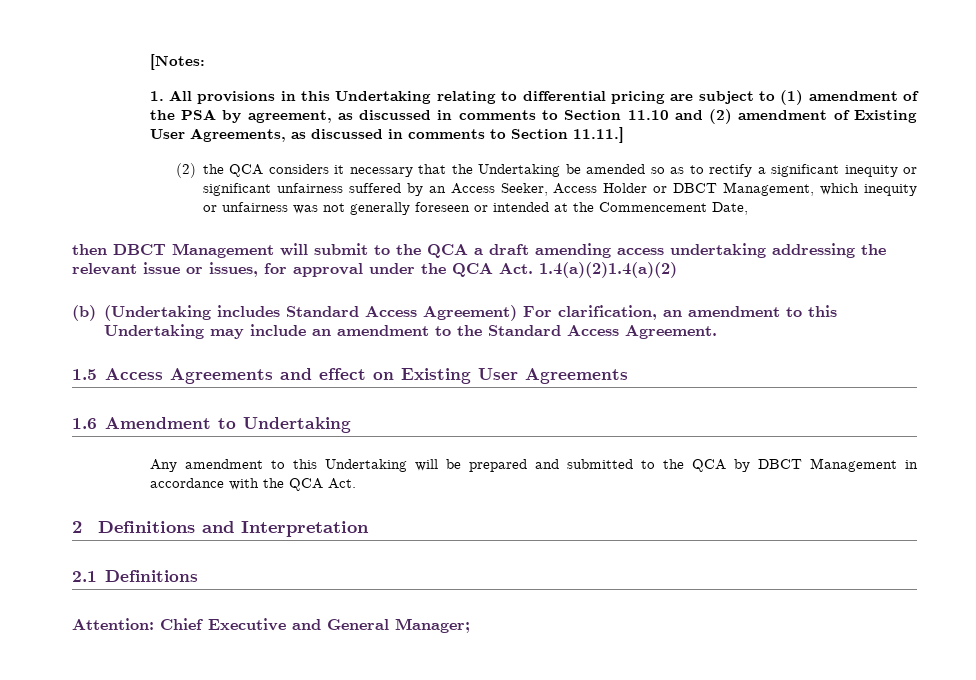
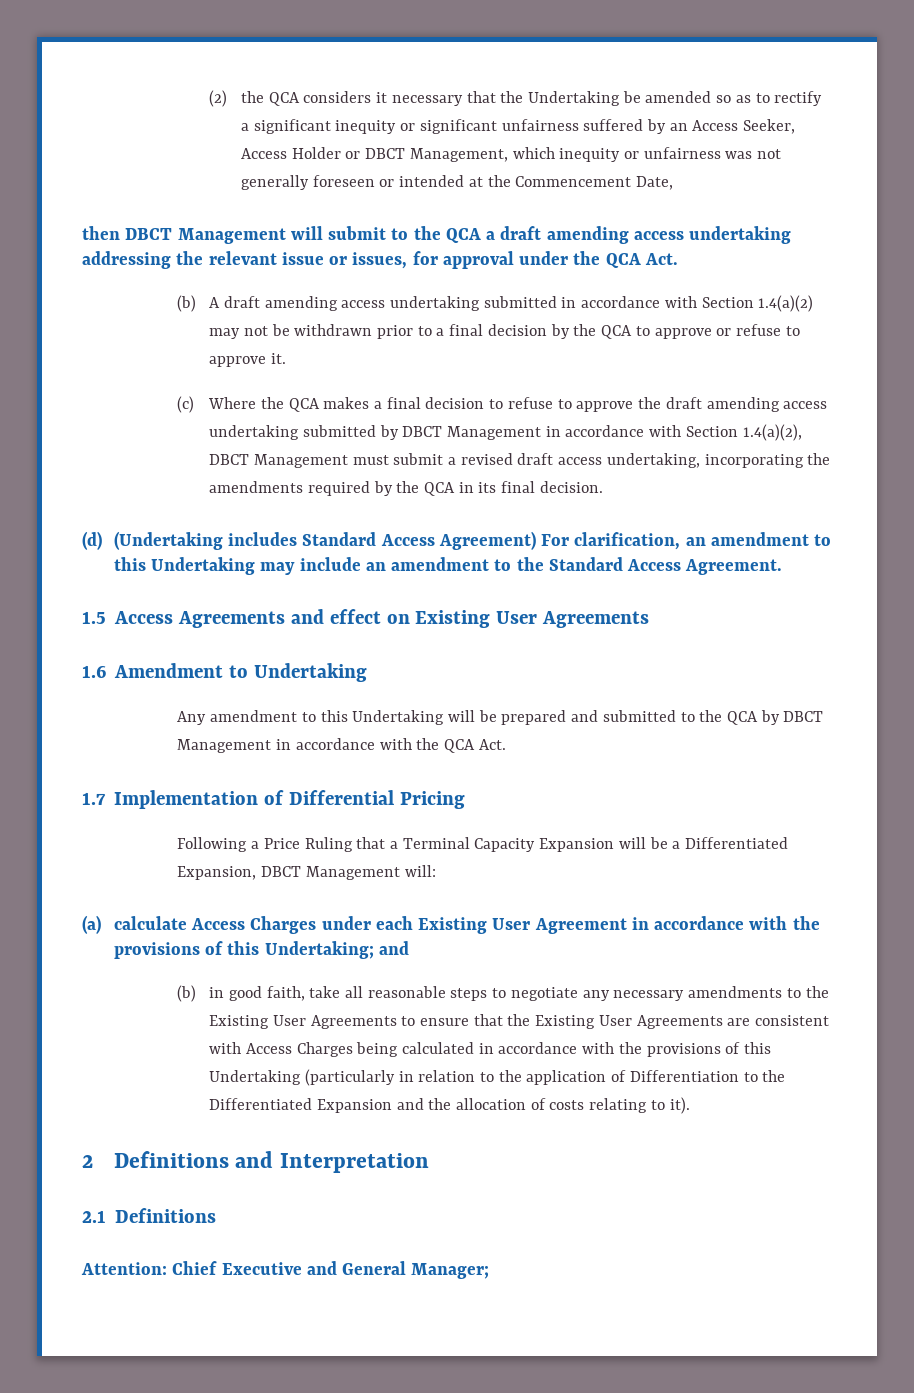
[149,54,205,70] [149,90,919,105] [149,109,917,124] [149,127,624,143] [Notes: // 1. All provisions in this Undertaking relating to differential pricing are subject to (1) amendment of the PSA by agreement, as discussed in comments to Section 11.10 and (2) amendment of Existing User Agreements, as discussed in comments to Section 11.11.] // -> (209, 98) none
[539,262,677,278] [72,305,96,321] 1.4(a)(2)1.4(a)(2) // (b) -> [177,295,814,312] [209,324,800,339] [209,353,286,367] [177,396,828,413] [209,424,802,441] [209,453,831,468] [209,481,603,496] [82,531,102,550] // (b) A draft amending access undertaking submitted in accordance with Section 1.4(a)(2) may not be withdrawn prior to a final decision by the QCA to approve or refuse to approve it. // (c) Where the QCA makes a final decision to refuse to approve the draft amending access undertaking submitted by DBCT Management in accordance with Section 1.4(a)(2), DBCT Management must submit a revised draft access undertaking, incorporating the amendments required by the QCA in its final decision. // (d)
(356, 483) none -> [82,790,465,809] [177,837,789,852] [177,865,436,880] [82,915,820,934] [113,941,409,959] [177,985,829,1002] [209,1014,830,1029] [209,1042,772,1057] [209,1069,786,1086] [209,1097,690,1114] // 1.7 Implementation of Differential Pricing // Following a Price Ruling that a Terminal Capacity Expansion will be a Differentiated Expansion, DBCT Management will: // (a) calculate Access Charges under each Existing User Agreement in accordance with the provisions of this Undertaking; and // (b) in good faith, take all reasonable steps to negotiate any necessary amendments to the Existing User Agreements to ensure that the Existing User Agreements are consistent with Access Charges being calculated in accordance with the provisions of this Undertaking (particularly in relation to the application of Differentiation to the Differentiated Expansion and the allocation of costs relating to it).

